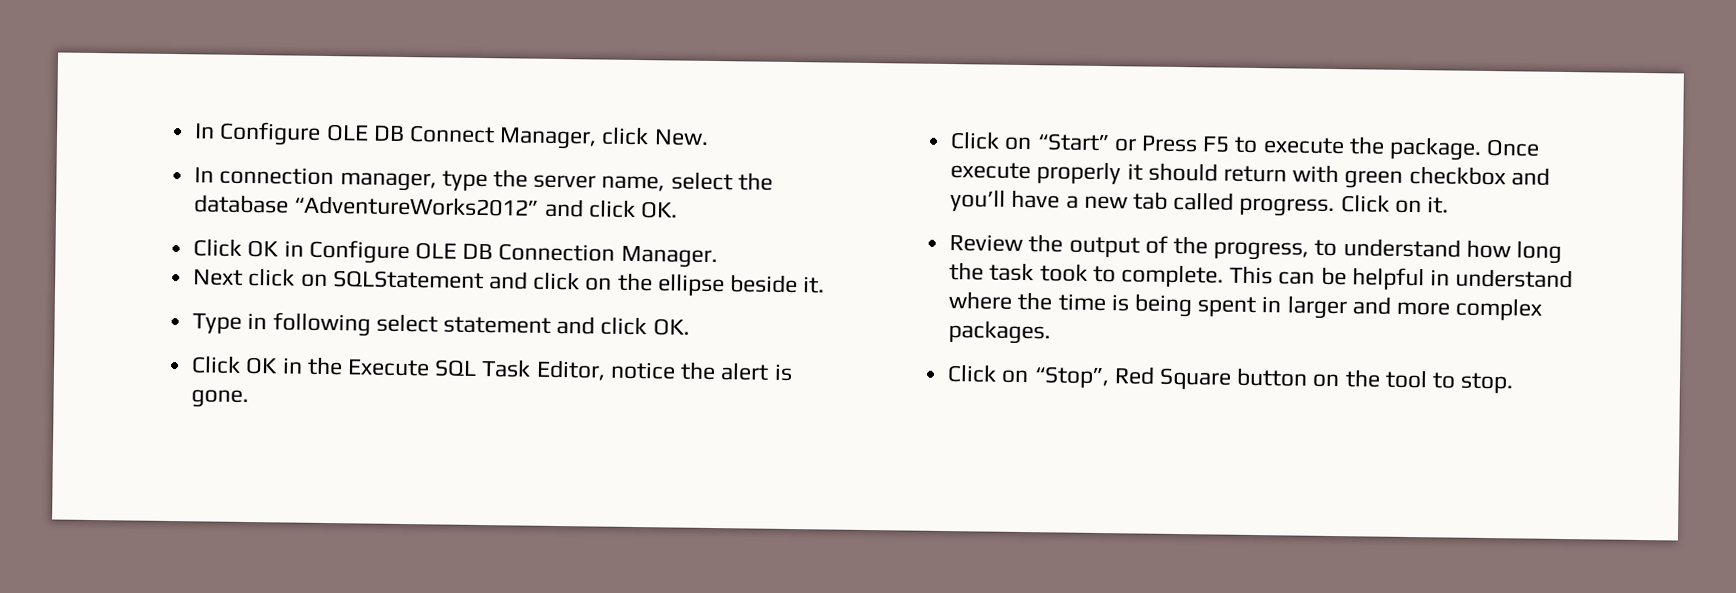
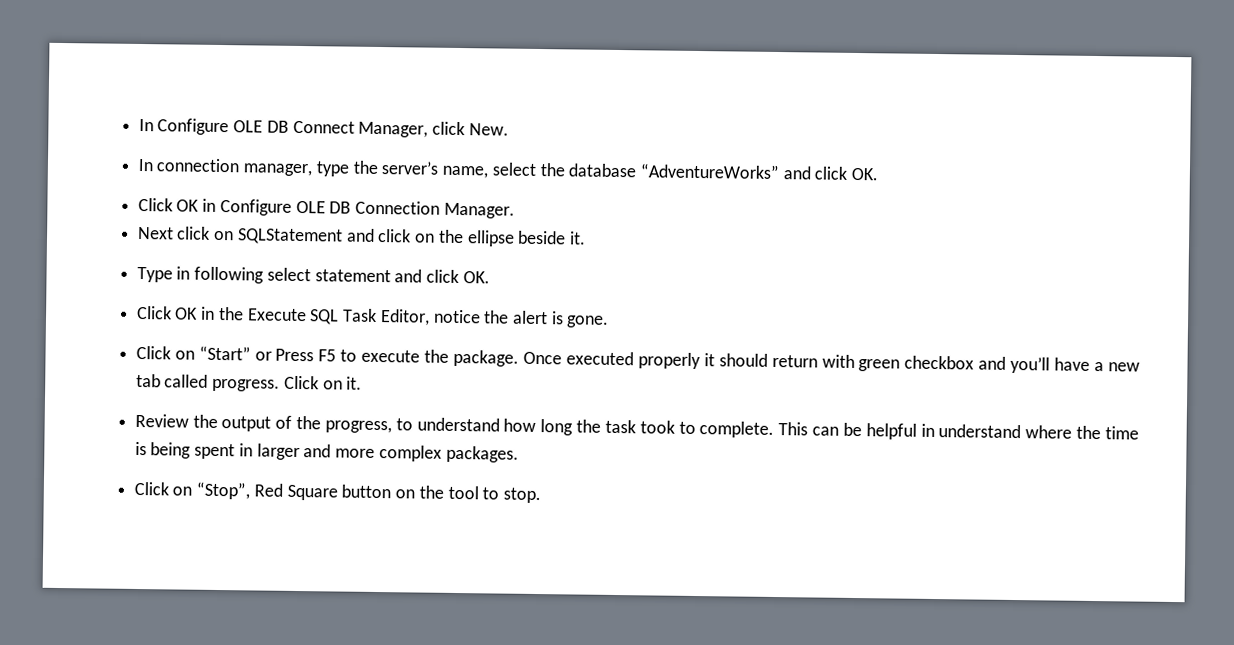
[533,174,597,189] server -> [381,161,440,175] server’s
[294,195,540,217] “AdventureWorks2012” -> [640,163,780,180] “AdventureWorks”
[950,162,1032,180] execute -> [565,351,634,366] executed

